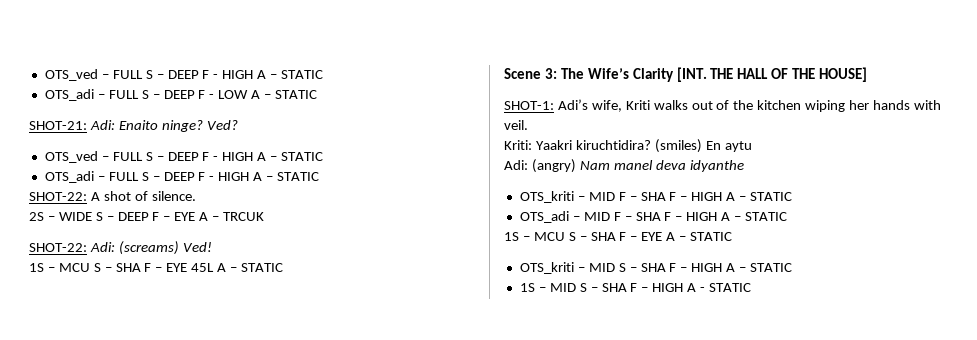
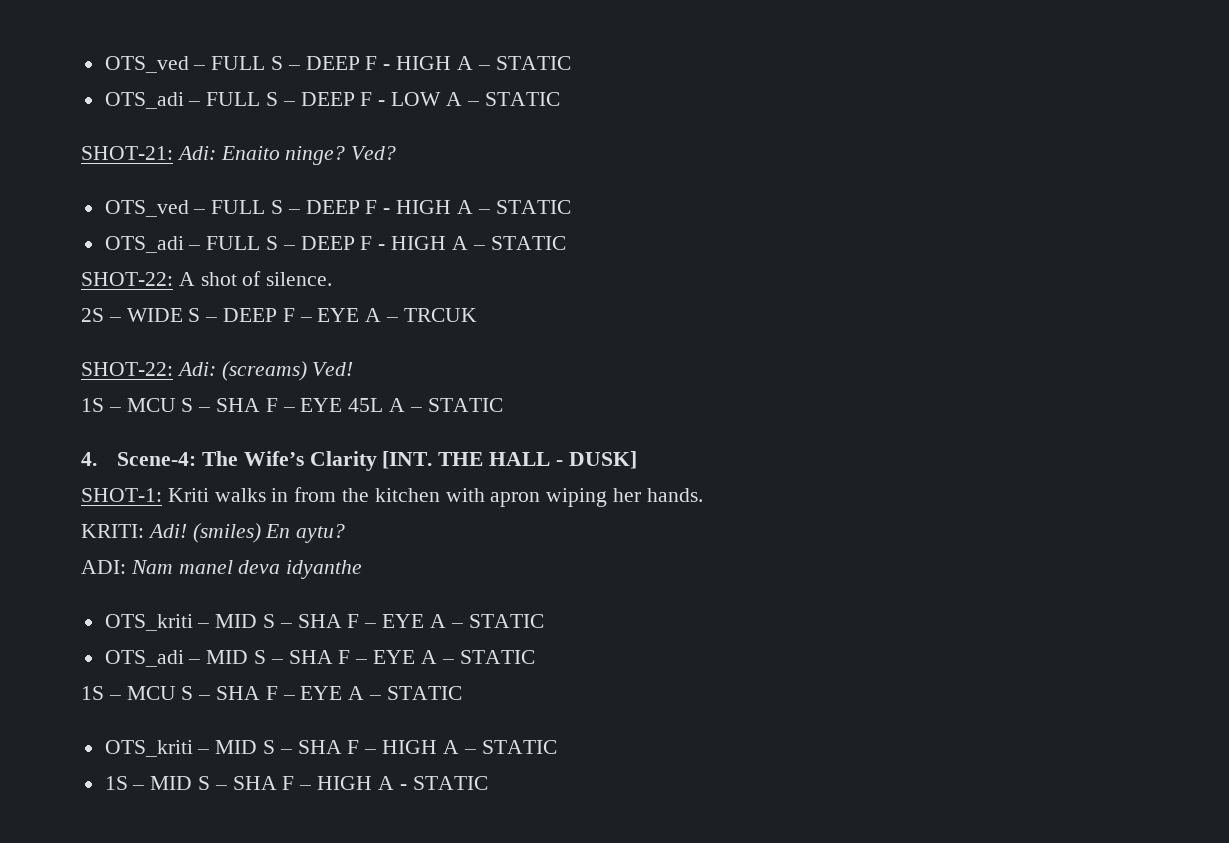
[504,68,557,79] Scene 3: -> [81,452,197,466] 4. Scene-4:
[771,67,868,82] [504,99,941,112] [504,120,528,130] [504,139,752,153] [504,159,576,173] OF THE HOUSE] // SHOT-1: Adi’s wife, Kriti walks out of the kitchen wiping her hands with veil. // Kriti: Yaakri kiruchtidira? (smiles) En aytu // Adi: (angry) -> [555,451,637,469] [81,487,703,507] [81,523,346,543] [81,560,126,574] - DUSK] // SHOT-1: Kriti walks in from the kitchen with apron wiping her hands. // KRITI: Adi! (smiles) En aytu? // ADI:
[618,192,723,201] F – SHA F – HIGH -> [263,614,425,628] S – SHA F – EYE
[613,212,718,221] F – SHA F – HIGH -> [254,650,416,664] S – SHA F – EYE

